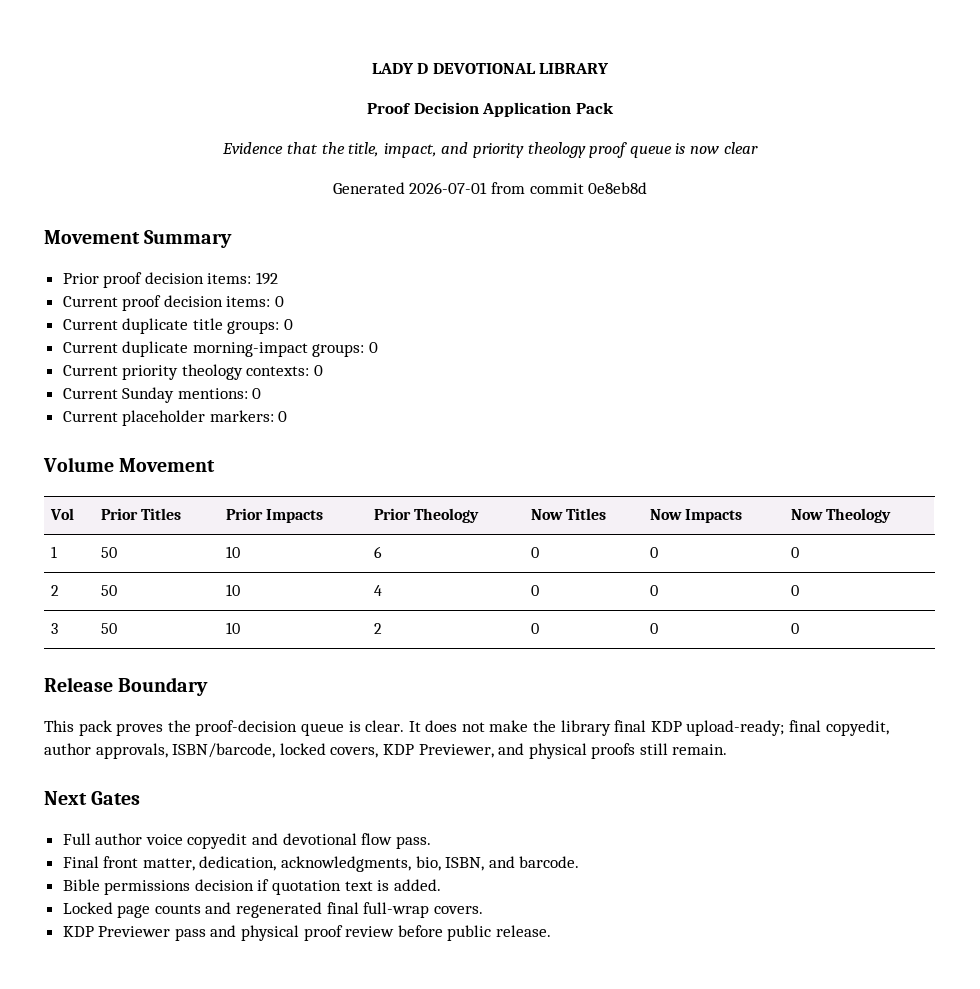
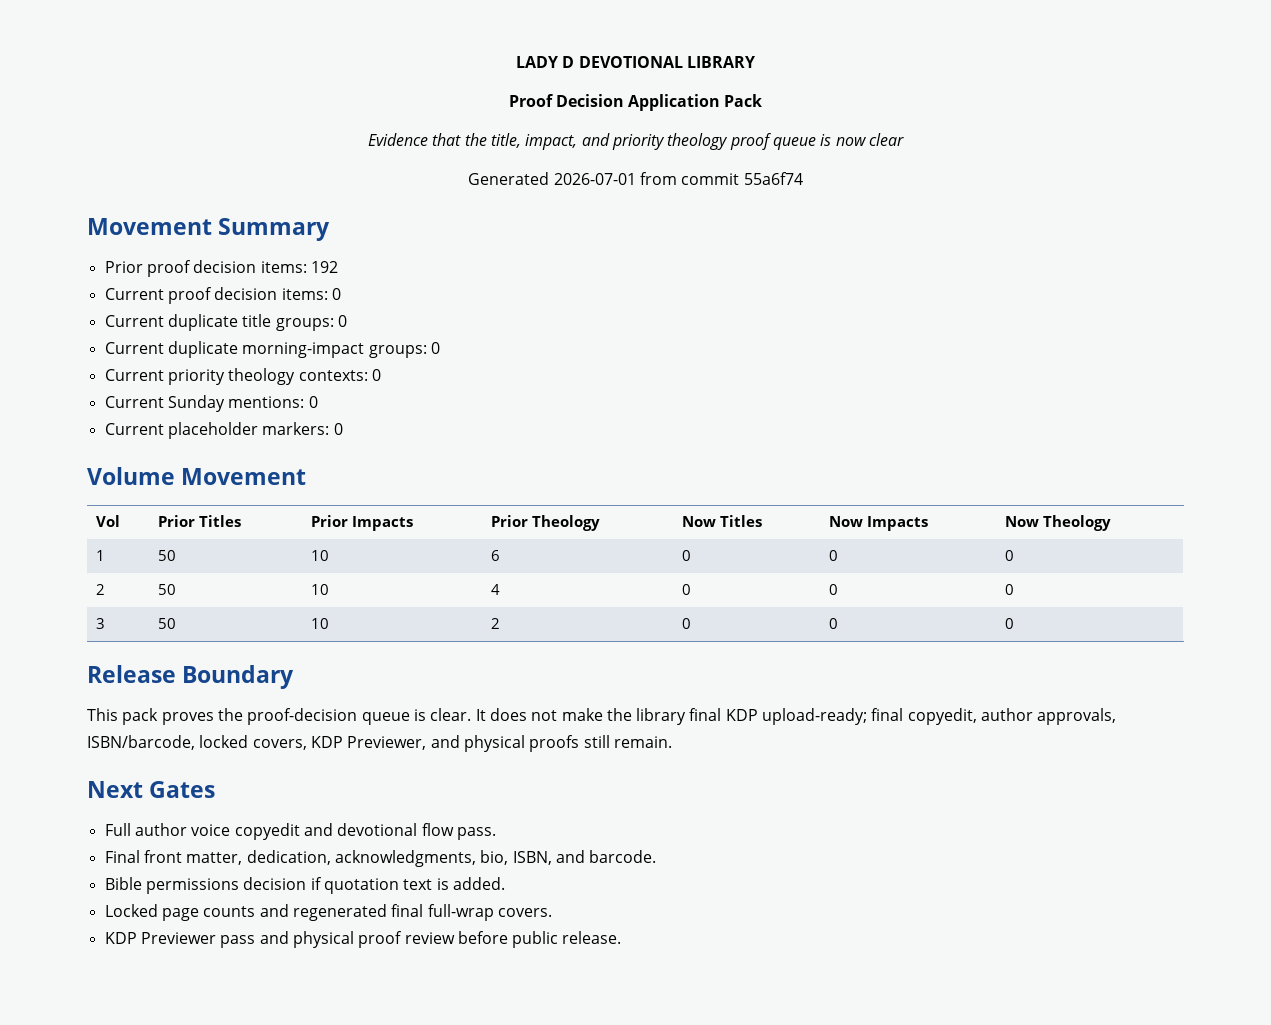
[588,182,648,194] 0e8eb8d -> [743,172,803,185] 55a6f74

